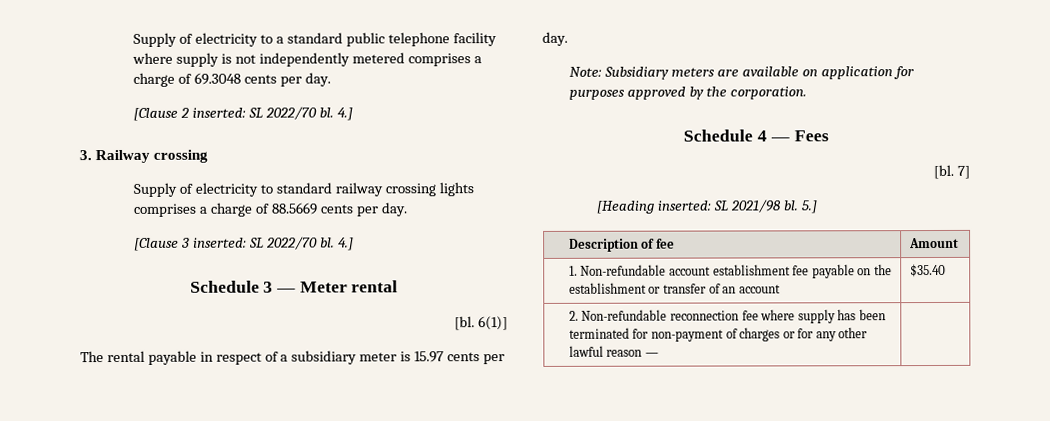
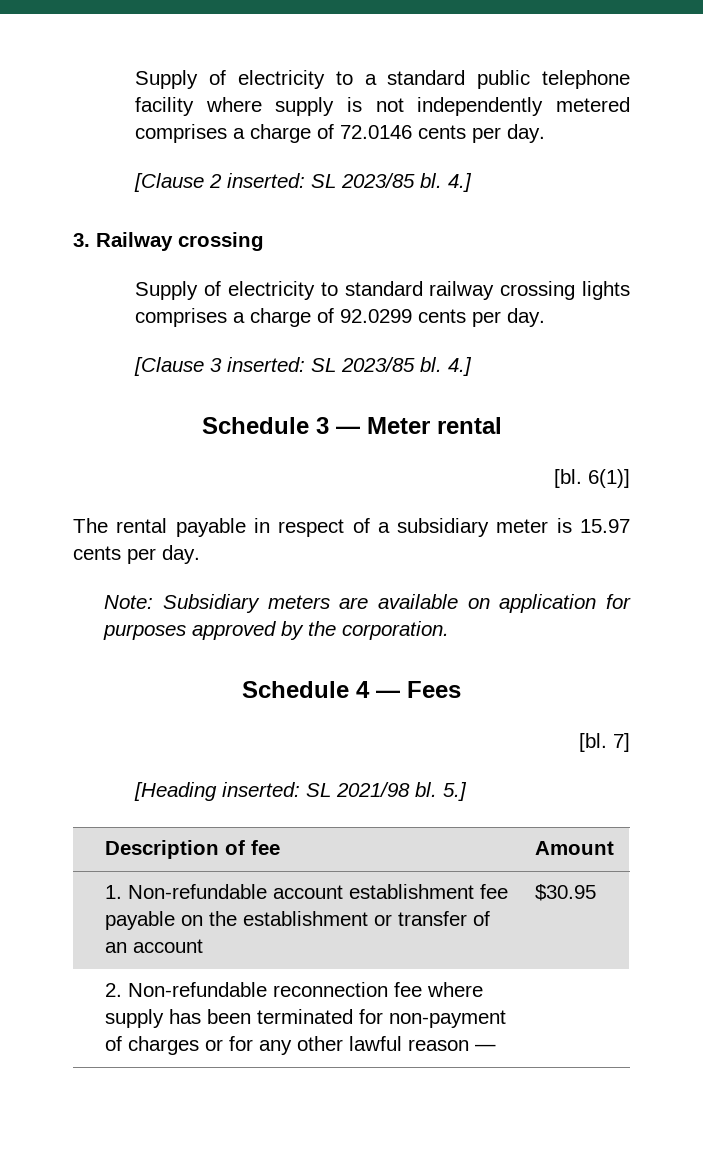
[194,72,242,85] 69.3048 -> [340,125,413,139] 72.0146
[265,106,318,120] 2022/70 -> [341,173,416,188] 2023/85
[271,202,319,215] 88.5669 -> [340,309,413,323] 92.0299
[266,236,319,250] 2022/70 -> [341,357,416,372] 2023/85
[909,263,946,278] $35.40 -> [535,884,597,901] $30.95

